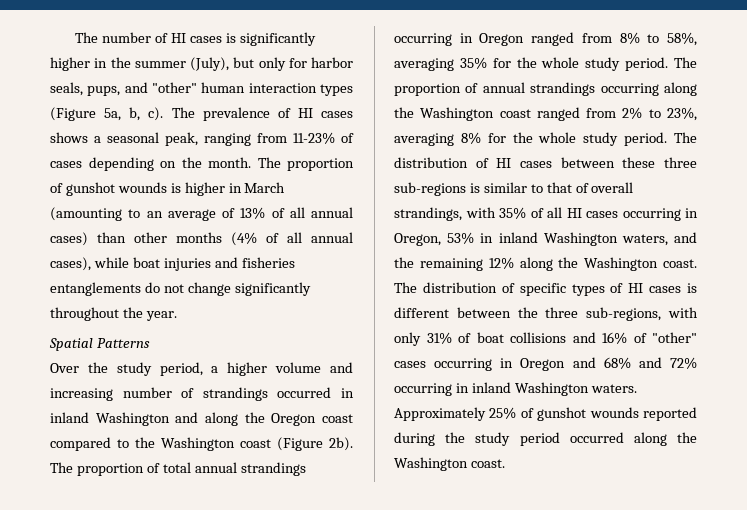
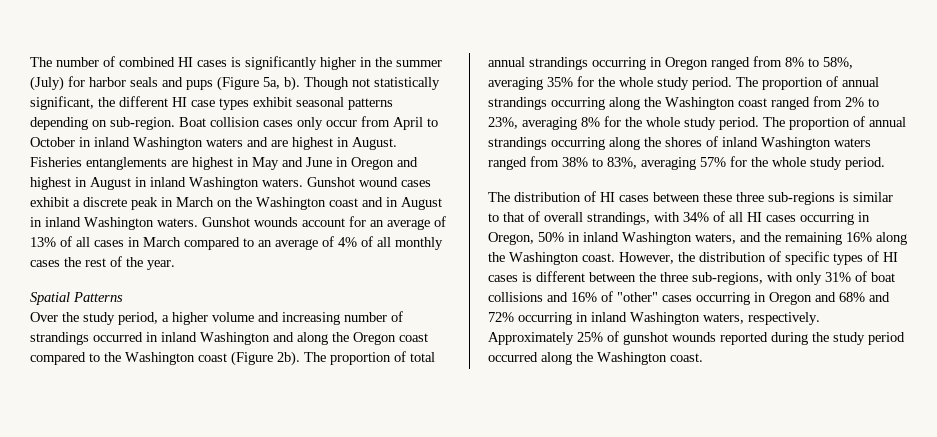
(169, 38) none -> [119,57,175,67] combined
[190,57,353,71] [50,82,353,96] [50,107,353,121] [50,132,354,146] [50,157,354,171] [50,182,286,196] [50,207,141,221] (July), but only for harbor seals, pups, and "other" human interaction types (Figure 5a, b, c). The prevalence of HI cases shows a seasonal peak, ranging from 11-23% of cases depending on the month. The proportion of gunshot wounds is higher in March (amounting to -> [30,76,440,91] [30,96,393,110] [30,116,438,130] [30,137,397,150] [30,157,418,170] [30,177,431,190] [30,197,442,210] [30,216,366,230] (July) for harbor seals and pups (Figure 5a, b). Though not statistically significant, the different HI case types exhibit seasonal patterns depending on sub-region. Boat collision cases only occur from April to October in inland Washington waters and are highest in August. Fisheries entanglements are highest in May and June in Oregon and highest in August in inland Washington waters. Gunshot wound cases exhibit a discrete peak in March on the Washington coast and in August in inland Washington waters. Gunshot wounds account for
[311,207,353,218] [50,232,353,246] [50,257,295,271] [50,282,311,296] [50,307,119,321] annual cases) than other months (4% of all annual cases), while boat injuries and fisheries entanglements do not change significantly throughout -> [94,236,443,250] [30,256,122,267] cases in March compared to an average of 4% of all monthly cases the rest of
(697, 137) none -> [789,116,906,130] [488,136,871,150] [488,156,885,170] [488,192,510,202] proportion of annual strandings occurring along the shores of inland Washington waters ranged from 38% to 83%, averaging 57% for the whole study period. // The
[499,207,526,219] 35% -> [683,212,709,222] 34%
[447,232,475,244] 53% -> [538,232,564,242] 50%
[488,257,697,271] [394,282,417,293] 12% along the Washington coast. The -> [846,232,907,245] [488,252,695,265] 16% along the Washington coast. However, the
[590,384,637,393] waters. -> [703,312,820,325] waters, respectively.

